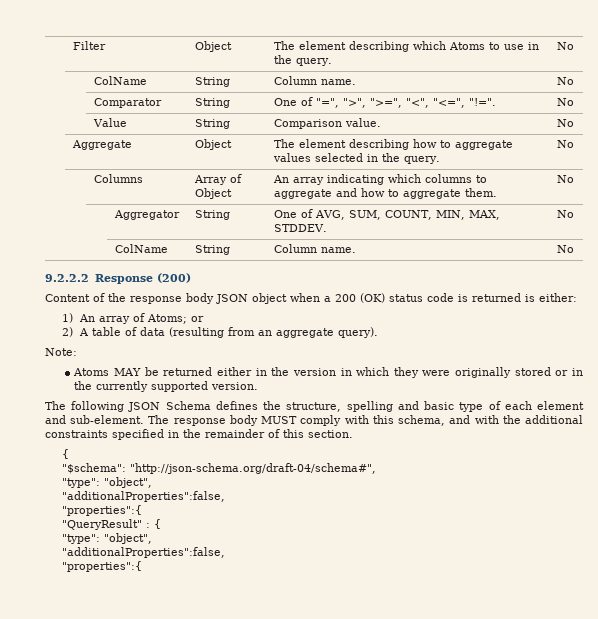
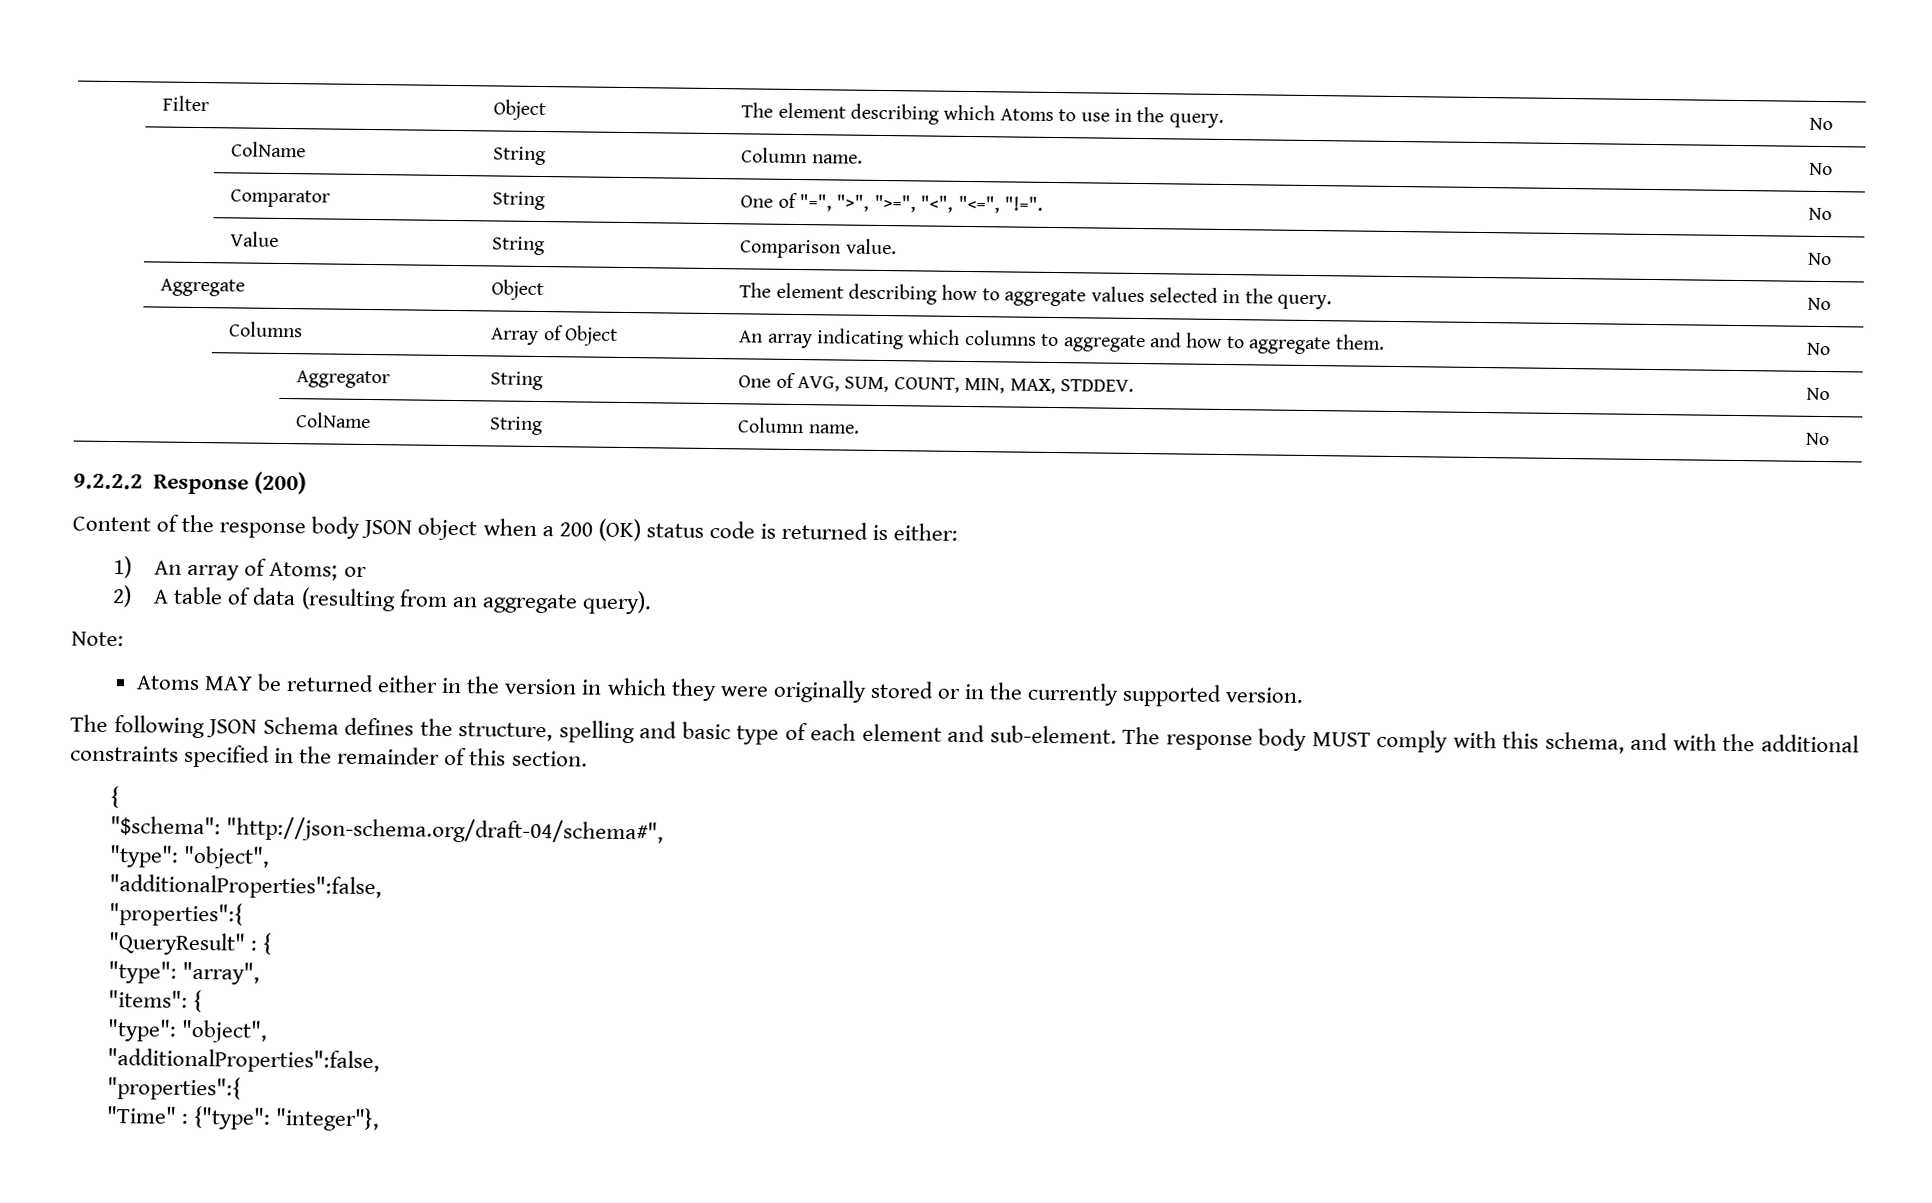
[62,533,153,544] [62,547,226,558] [62,561,143,572] // "type": "object", // "additionalProperties":false, // "properties":{ -> [108,961,261,985] [108,989,203,1013] [107,1018,269,1043] [107,1047,381,1074] [107,1075,242,1101] [106,1105,381,1132] // "type": "array", // "items": { // "type": "object", // "additionalProperties":false, // "properties":{ // "Time" : {"type": "integer"},

